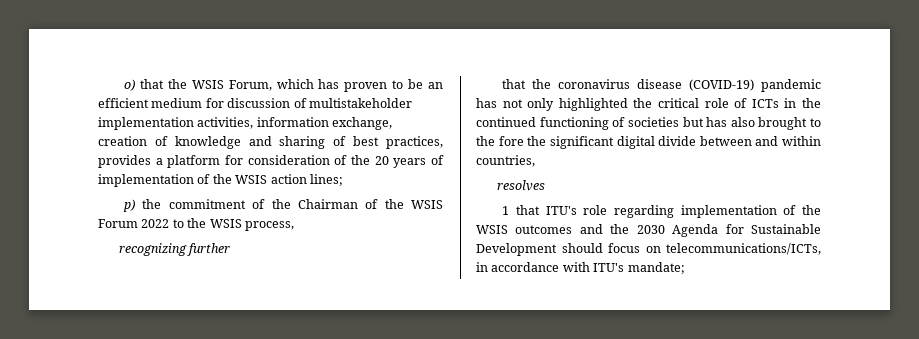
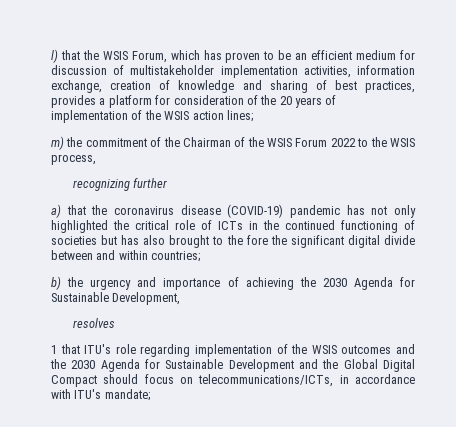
[124,79,136,91] o) -> [51,49,58,63] l)
[123,199,136,212] p) -> [51,136,64,150] m)
(231, 249) none -> [51,204,61,218] a)
[476,155,535,167] countries, -> [151,251,201,262] [51,276,415,290] [51,292,181,305] countries; // b) the urgency and importance of achieving the 2030 Agenda for Sustainable Development,
(557, 249) none -> [299,359,415,372] [51,375,97,387] and the Global Digital Compact

